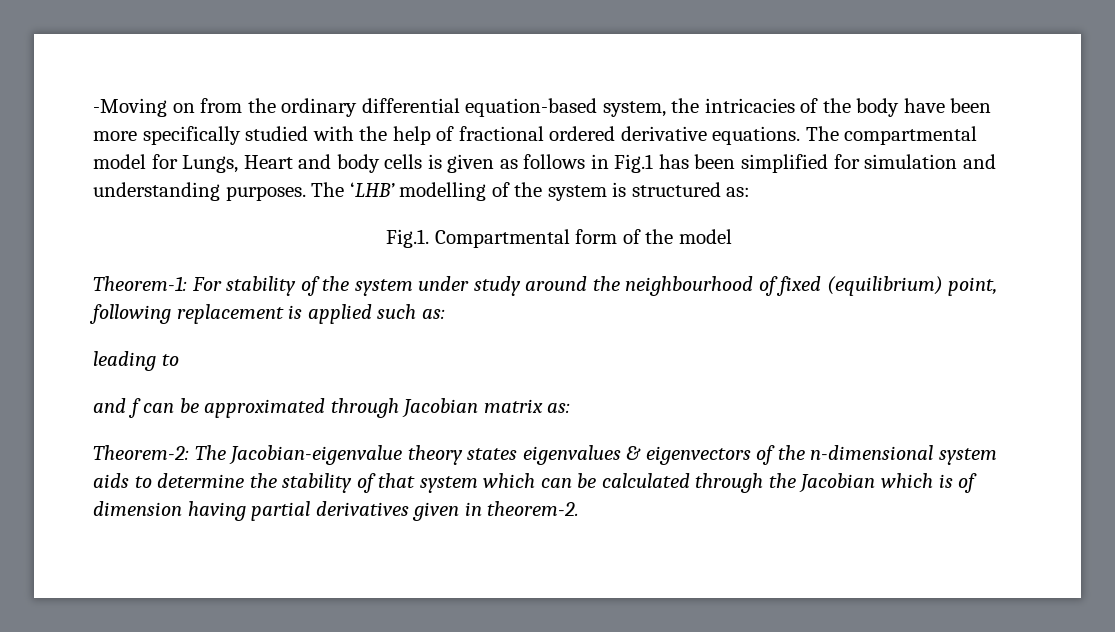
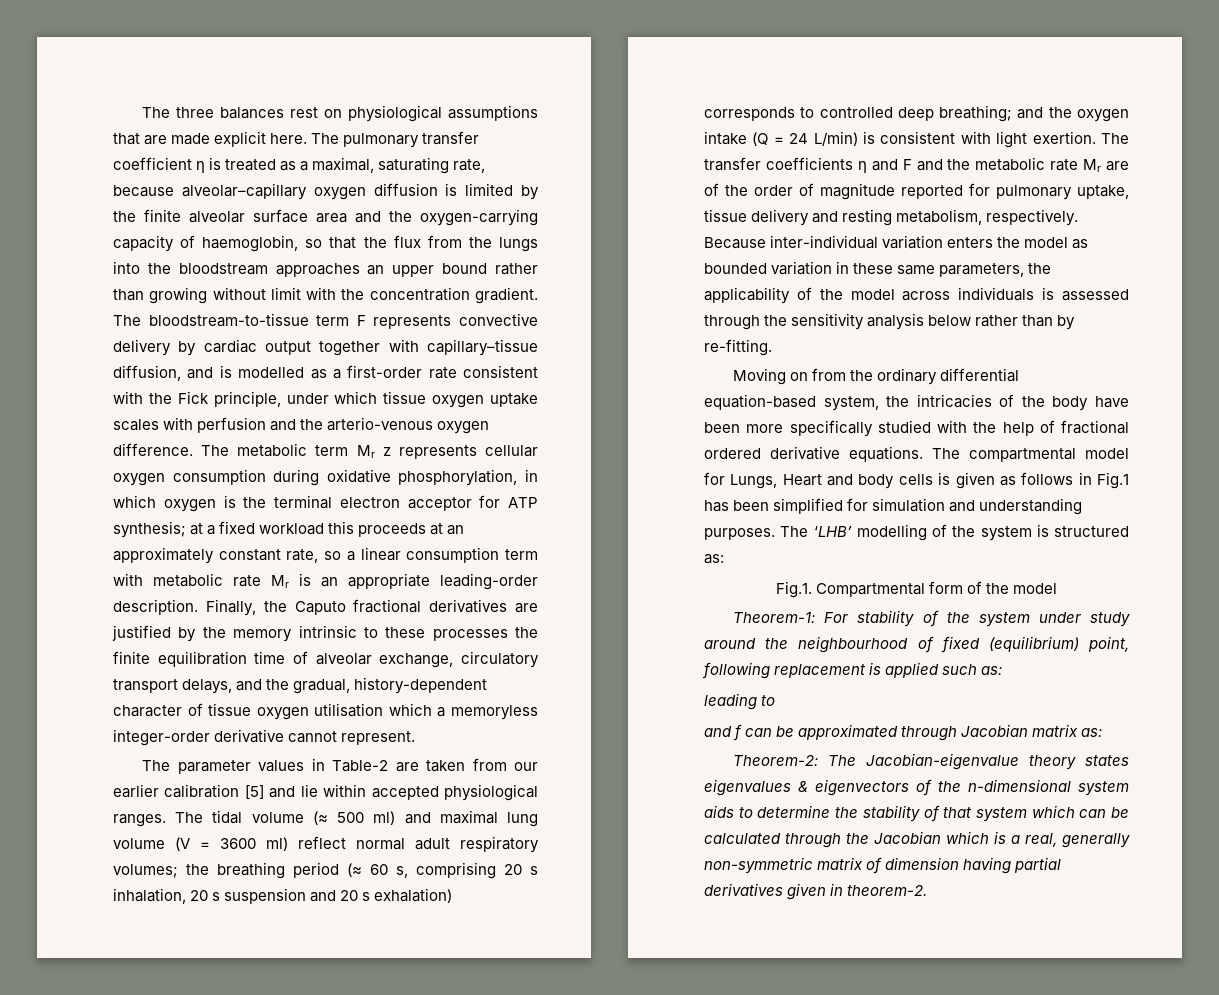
[93,98,167,117] -Moving -> [142,105,538,122] [113,131,480,148] [113,157,486,174] [113,183,539,200] [113,209,538,226] [113,235,538,252] [113,261,539,277] [113,287,538,304] [113,313,538,329] [113,339,538,356] [113,365,538,381] [113,391,538,408] [113,417,490,434] [113,443,538,459] [113,469,538,486] [113,495,538,512] [113,521,465,538] [113,547,538,564] [113,573,538,590] [113,599,538,616] [112,625,538,642] [113,651,539,668] [113,677,488,694] [113,703,538,720] [113,729,416,746] [142,758,538,774] [113,784,538,801] [113,810,538,827] [113,836,539,853] [113,862,538,879] [113,888,453,904] [704,105,1129,122] [704,131,1129,148] [704,157,1129,174] [704,183,1129,200] [704,209,1079,226] [704,235,1089,249] [704,261,1052,277] [704,287,1129,304] [704,313,1076,330] [704,339,772,356] [733,368,787,385] The three balances rest on physiological assumptions that are made explicit here. The pulmonary transfer coefficient η is treated as a maximal, saturating rate, because alveolar–capillary oxygen diffusion is limited by the finite alveolar surface area and the oxygen-carrying capacity of haemoglobin, so that the flux from the lungs into the bloodstream approaches an upper bound rather than growing without limit with the concentration gradient. The bloodstream-to-tissue term F represents convective delivery by cardiac output together with capillary–tissue diffusion, and is modelled as a first-order rate consistent with the Fick principle, under which tissue oxygen uptake scales with perfusion and the arterio-venous oxygen difference. The metabolic term Mr z represents cellular oxygen consumption during oxidative phosphorylation, in which oxygen is the terminal electron acceptor for ATP synthesis; at a fixed workload this proceeds at an approximately constant rate, so a linear consumption term with metabolic rate Mr is an appropriate leading-order description. Finally, the Caputo fractional derivatives are justified by the memory intrinsic to these processes the finite equilibration time of alveolar exchange, circulatory transport delays, and the gradual, history-dependent character of tissue oxygen utilisation which a memoryless integer-order derivative cannot represent. // The parameter values in Table-2 are taken from our earlier calibration [5] and lie within accepted physiological ranges. The tidal volume (≈ 500 ml) and maximal lung volume (V = 3600 ml) reflect normal adult respiratory volumes; the breathing period (≈ 60 s, comprising 20 s inhalation, 20 s suspension and 20 s exhalation) corresponds to controlled deep breathing; and the oxygen intake (Q = 24 L/min) is consistent with light exertion. The transfer coefficients η and F and the metabolic rate Mr are of the order of magnitude reported for pulmonary uptake, tissue delivery and resting metabolism, respectively. Because inter-individual variation enters the model as bounded variation in these same parameters, the applicability of the model across individuals is assessed through the sensitivity analysis below rather than by re-fitting. // Moving
(953, 481) none -> [1011,833,1130,848] [704,857,864,874] a real, generally non-symmetric matrix

